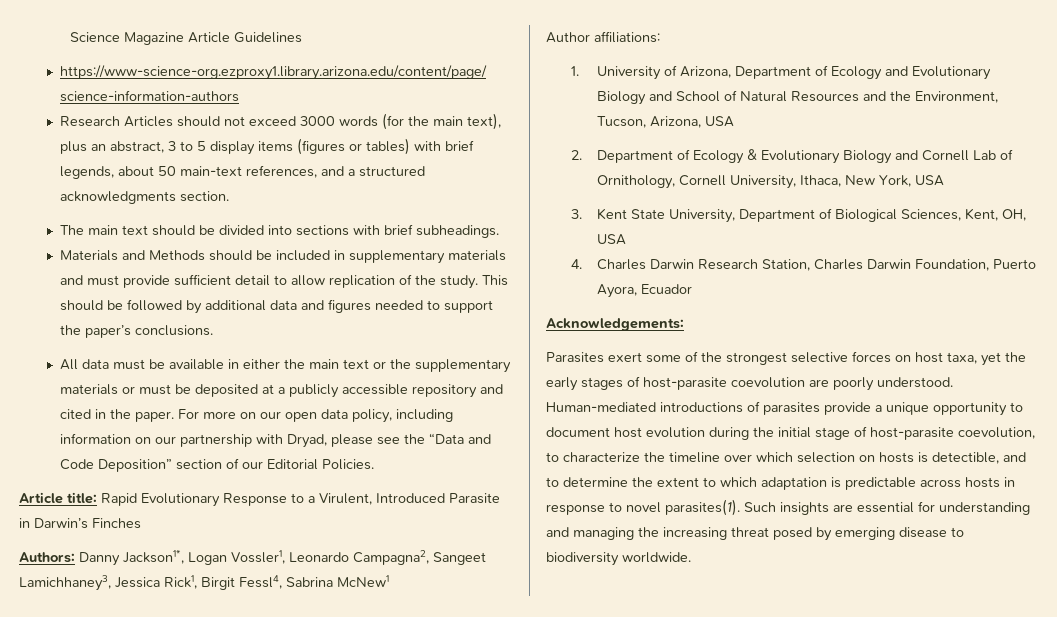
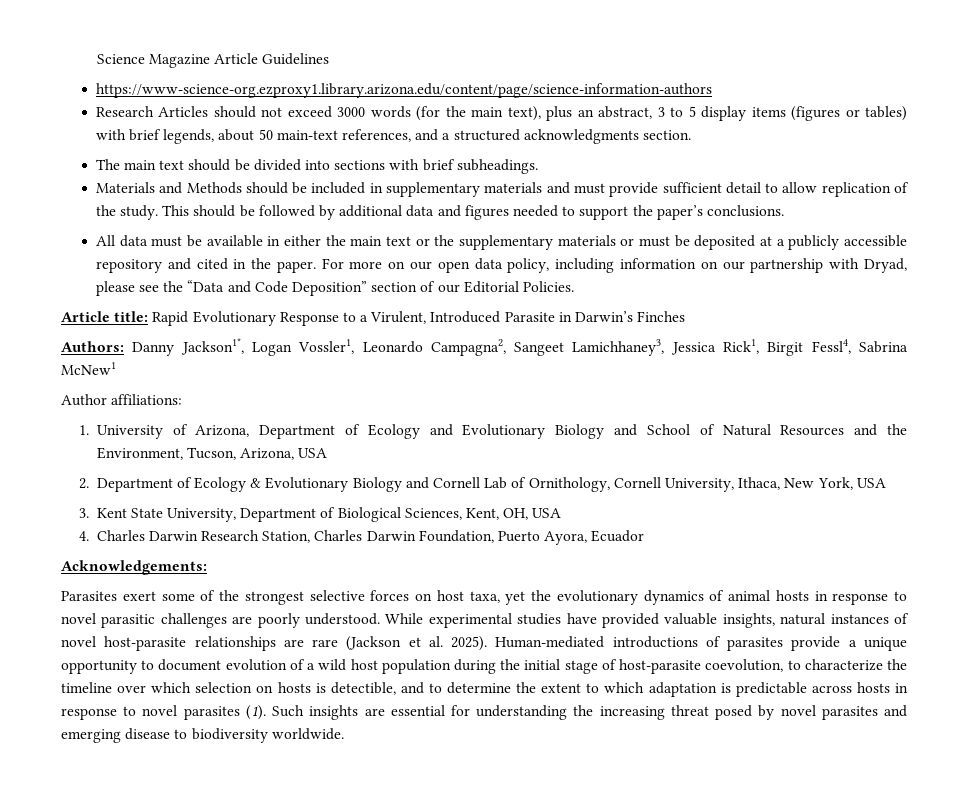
[546,376,953,391] early stages of host-parasite coevolution are poorly understood. -> [556,590,907,605] [61,613,909,628] [61,636,488,651] evolutionary dynamics of animal hosts in response to novel parasitic challenges are poorly understood. While experimental studies have provided valuable insights, natural instances of novel host-parasite relationships are rare (Jackson et al. 2025).
[614,427,705,438] host evolution -> [225,659,451,674] evolution of a wild host population
[665,499,740,516] parasites(1). -> [183,705,266,720] parasites (1).
[546,527,634,540] and managing -> (568, 712) none
(832, 534) none -> [780,705,907,720] novel parasites and

